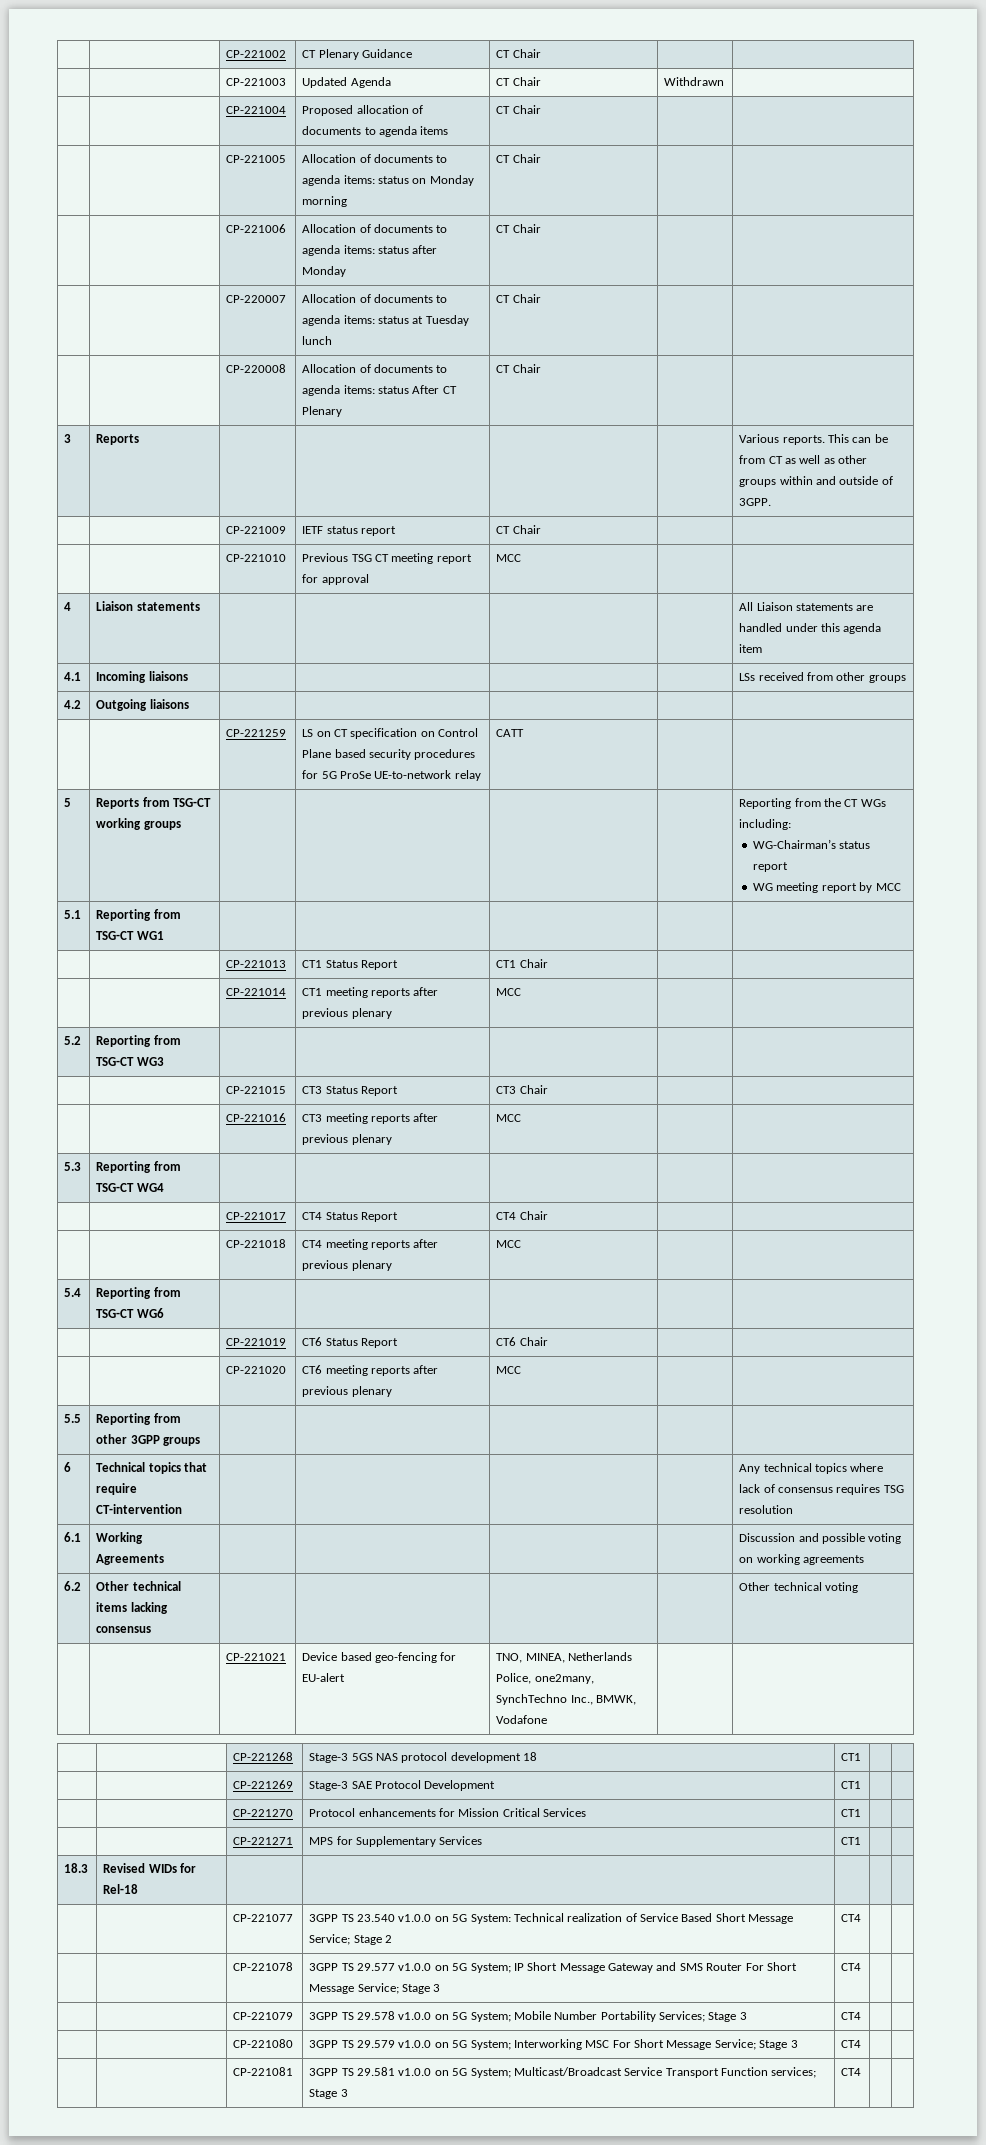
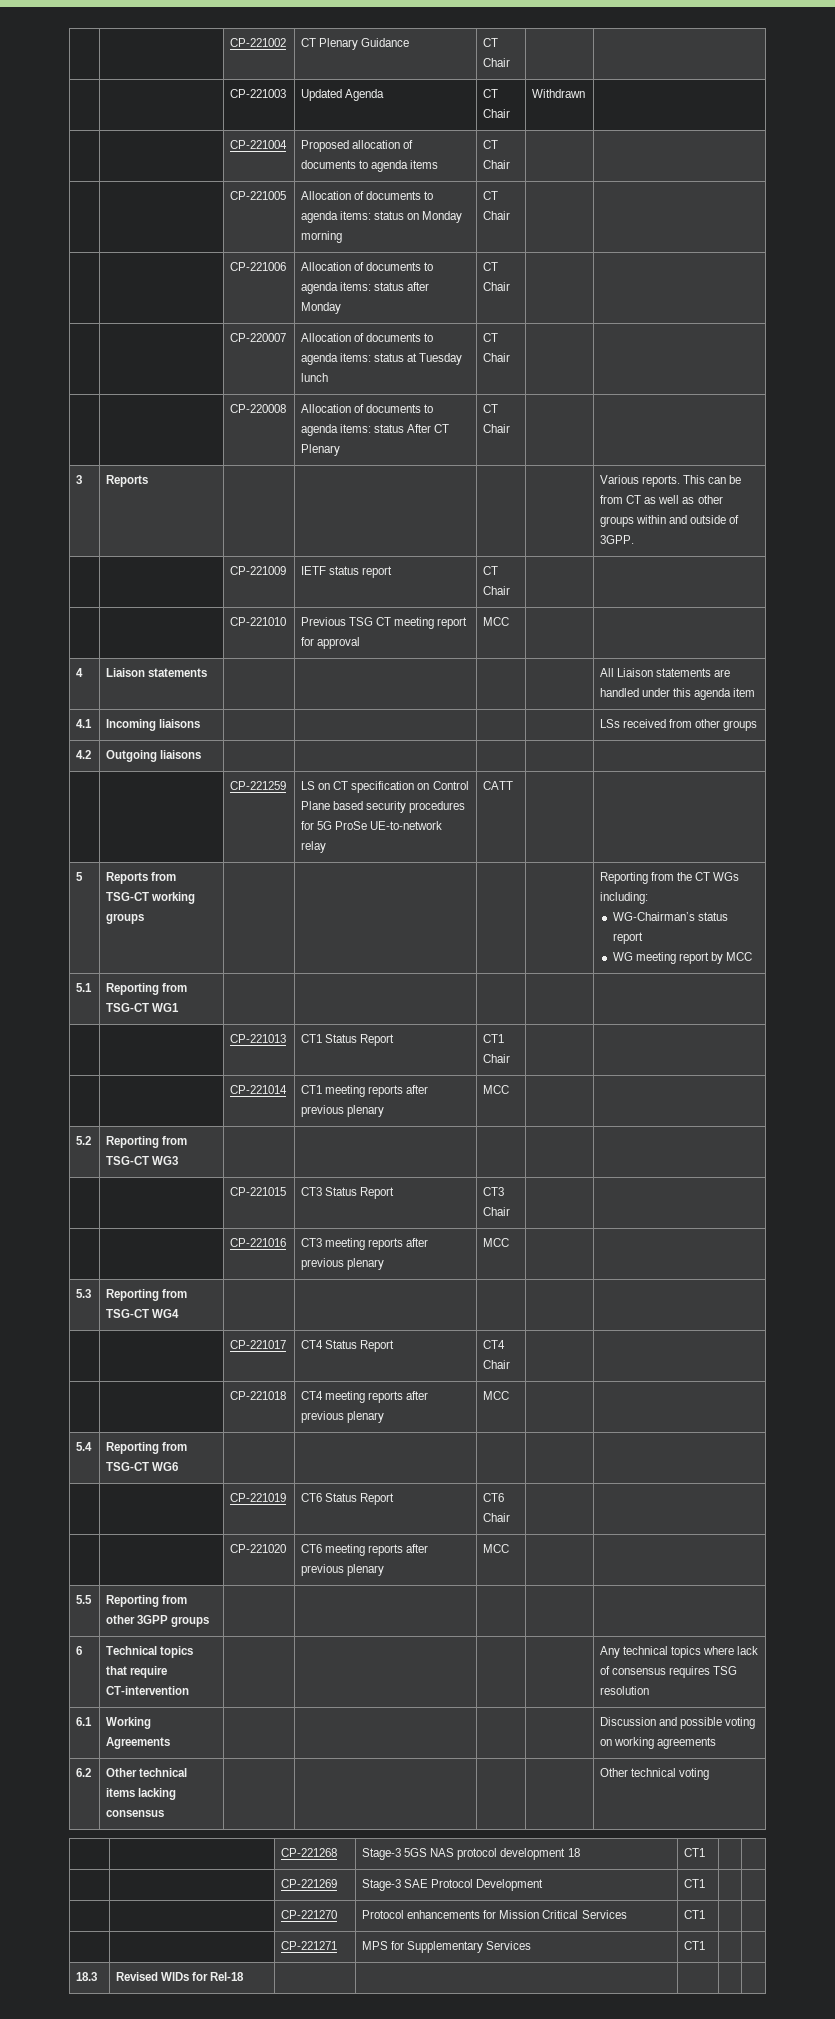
[226,1653,287,1661] [302,1652,457,1663] [302,1673,346,1682] [496,1652,633,1663] [496,1673,594,1684] [496,1694,637,1705] [496,1715,548,1724] // | | CP-221021 | Device based geo-fencing for EU-alert | TNO, MINEA, Netherlands Police, one2many, SynchTechno Inc., BMWK, Vodafone | | -> (710, 1774) none
[233,1914,294,1922] [309,1913,794,1924] [309,1934,393,1945] [841,1914,862,1922] [233,1962,294,1971] [309,1962,797,1973] [309,1983,441,1994] [841,1963,862,1971] [233,2012,294,2020] [309,2011,747,2022] [841,2012,862,2020] [233,2039,294,2048] [309,2039,798,2050] [841,2040,862,2048] [233,2067,294,2076] [309,2067,817,2078] [309,2089,348,2099] [841,2068,862,2076] // | | CP-221077 | 3GPP TS 23.540 v1.0.0 on 5G System: Technical realization of Service Based Short Message Service; Stage 2 | CT4 | | // | | CP-221078 | 3GPP TS 29.577 v1.0.0 on 5G System; IP Short Message Gateway and SMS Router For Short Message Service; Stage 3 | CT4 | | // | | CP-221079 | 3GPP TS 29.578 v1.0.0 on 5G System; Mobile Number Portability Services; Stage 3 | CT4 | | // | | CP-221080 | 3GPP TS 29.579 v1.0.0 on 5G System; Interworking MSC For Short Message Service; Stage 3 | CT4 | | // | | CP-221081 | 3GPP TS 29.581 v1.0.0 on 5G System; Multicast/Broadcast Service Transport Function services; Stage 3 | CT4 | | -> (245, 1976) none

